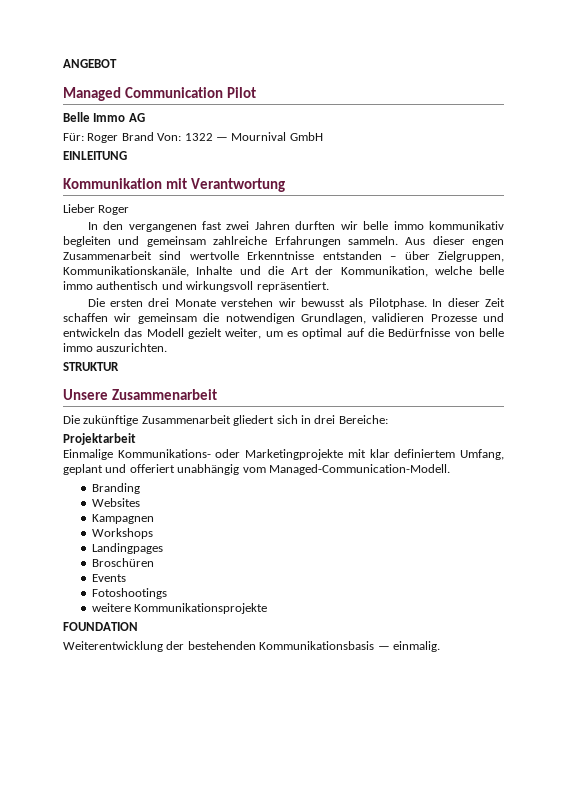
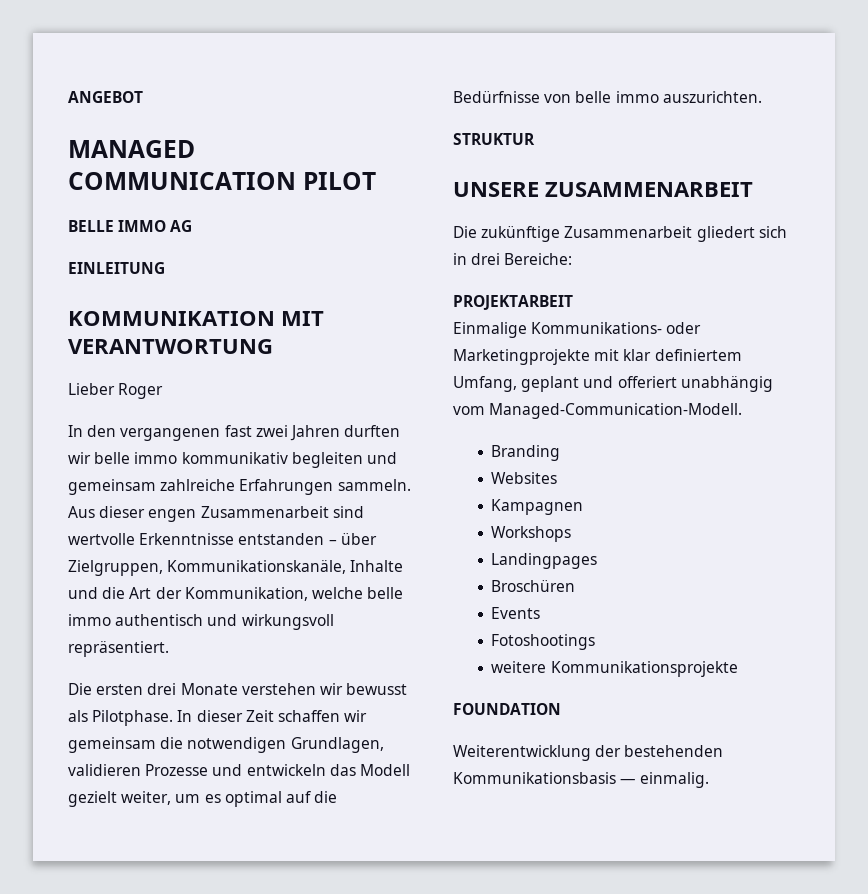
[63,87,257,101] [63,112,145,122] [63,132,323,143] [63,151,127,160] [63,178,285,192] Managed Communication Pilot // Belle Immo AG // Für: Roger Brand Von: 1322 — Mournival GmbH // EINLEITUNG // Kommunikation mit Verantwortung -> [68,140,195,158] [68,172,376,190] [68,220,193,232] [68,262,165,274] [68,311,324,326] [68,339,273,354] MANAGED COMMUNICATION PILOT // BELLE IMMO AG // EINLEITUNG // KOMMUNIKATION MIT VERANTWORTUNG
[63,389,217,400] Unsere Zusammenarbeit -> [453,182,753,197] UNSERE ZUSAMMENARBEIT
[63,433,136,445] Projektarbeit -> [453,295,573,310] PROJEKTARBEIT

